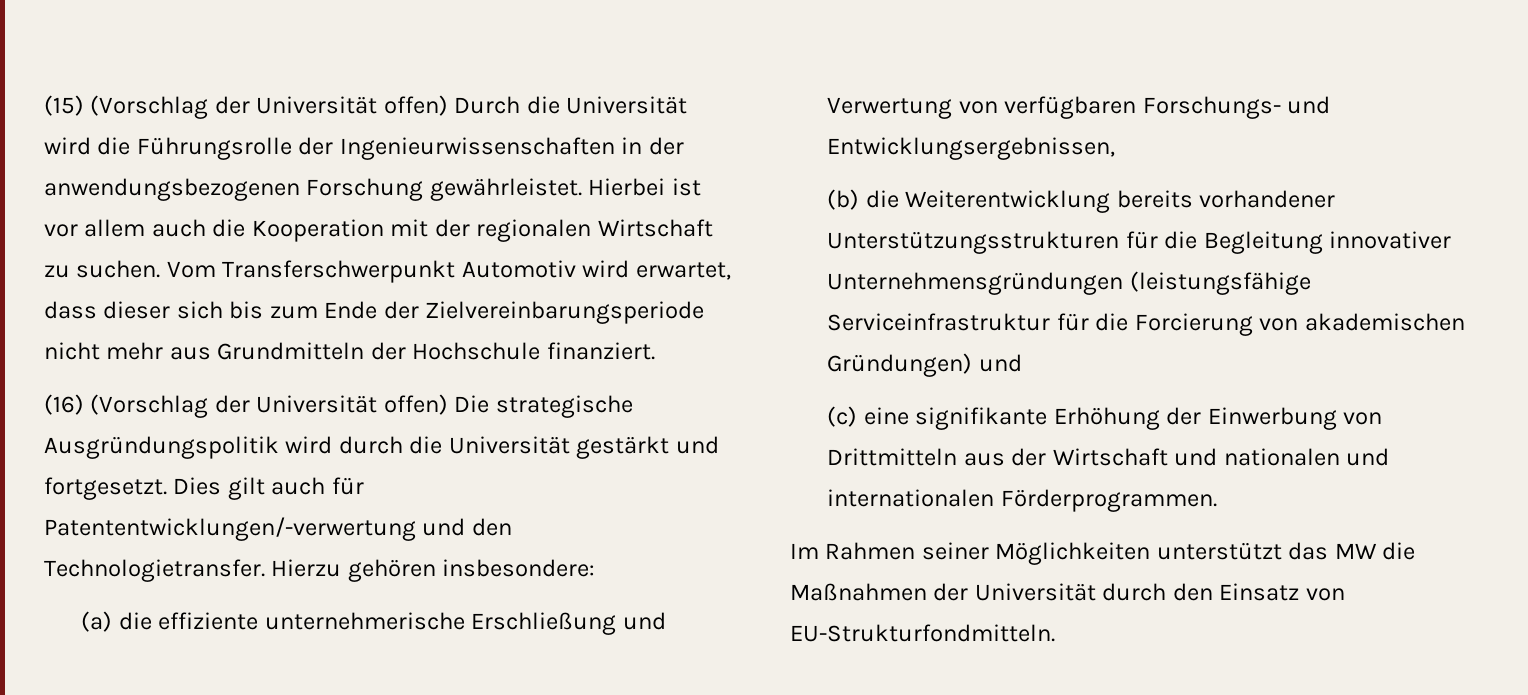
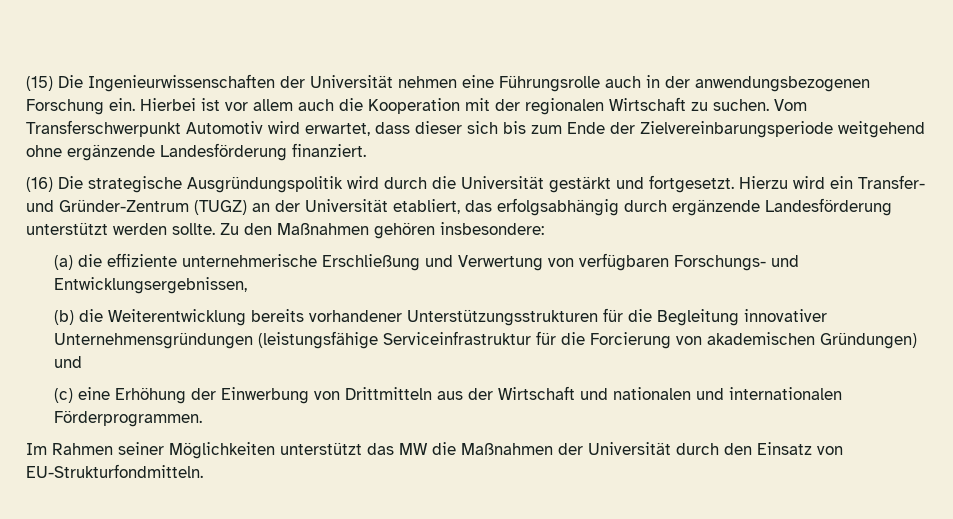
[90,95,688,119] [44,137,615,160] (Vorschlag der Universität offen) Durch die Universität wird die Führungsrolle der Ingenieurwissenschaften -> [58,74,641,92] Die Ingenieurwissenschaften der Universität nehmen eine Führungsrolle auch
[429,178,582,201] gewährleistet. -> [109,98,135,111] ein.
[44,342,655,360] [44,394,448,418] nicht mehr aus Grundmitteln der Hochschule finanziert. // (16) (Vorschlag der Universität offen) -> [838,121,925,138] [26,143,366,161] [26,177,53,192] weitgehend ohne ergänzende Landesförderung finanziert. // (16)
[173,477,364,500] [44,517,512,541] [44,559,342,582] Dies gilt auch für Patententwicklungen/-verwertung und den Technologietransfer. Hierzu -> [739,175,925,189] [26,198,892,216] [26,222,369,235] Hierzu wird ein Transfer- und Gründer-Zentrum (TUGZ) an der Universität etabliert, das erfolgsabhängig durch ergänzende Landesförderung unterstützt werden sollte. Zu den Maßnahmen
[915,407,1048,430] signifikante -> (111, 393) none

